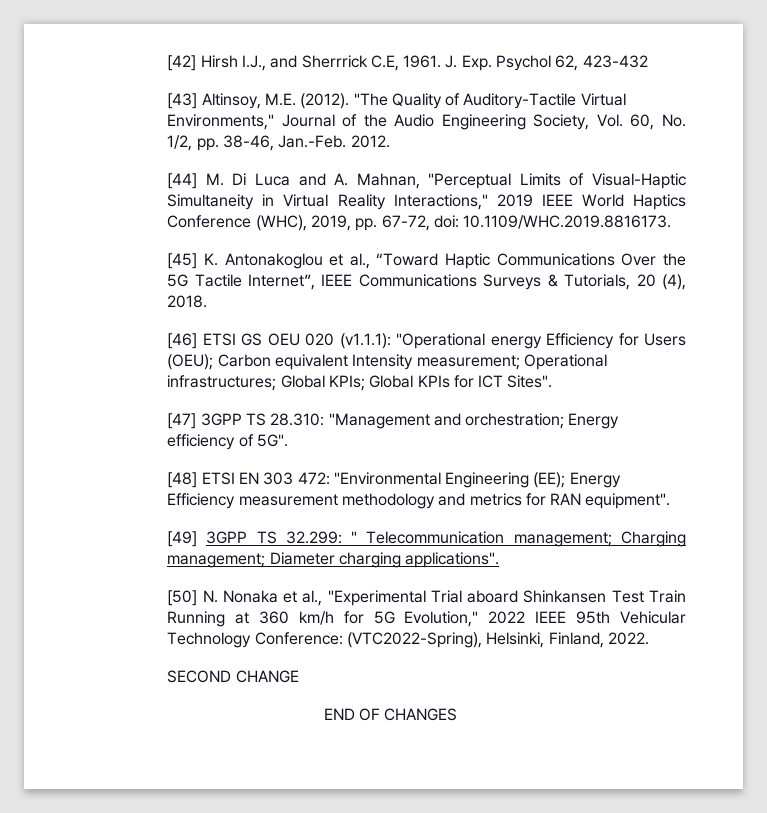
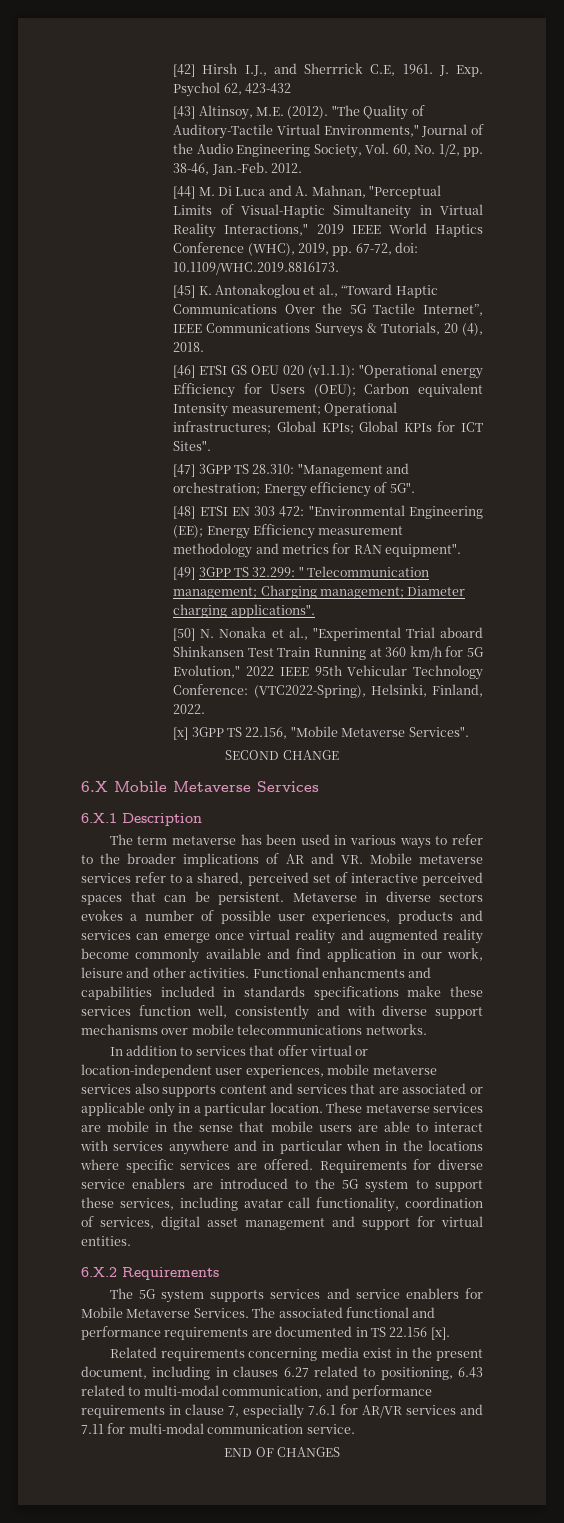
[167,670,299,683] SECOND CHANGE -> [173,726,469,740] [225,750,339,760] [81,781,319,792] [81,813,202,826] [109,834,484,849] [81,853,483,867] [81,872,483,886] [81,891,483,905] [81,910,483,924] [81,929,483,944] [81,948,483,963] [81,967,432,978] [81,986,483,1000] [81,1005,484,1020] [81,1024,427,1035] [109,1045,369,1056] [81,1064,437,1078] [81,1083,483,1097] [81,1102,483,1117] [81,1121,483,1132] [80,1140,483,1155] [80,1159,484,1173] [81,1178,483,1193] [81,1197,484,1212] [81,1216,483,1230] [81,1236,131,1246] [81,1267,219,1280] [109,1288,483,1303] [81,1307,436,1318] [81,1326,450,1340] [109,1347,483,1361] [81,1366,483,1380] [81,1385,432,1399] [81,1404,483,1419] [81,1423,355,1434] [x] 3GPP TS 22.156, "Mobile Metaverse Services". // SECOND CHANGE // 6.X Mobile Metaverse Services // 6.X.1 Description // The term metaverse has been used in various ways to refer to the broader implications of AR and VR. Mobile metaverse services refer to a shared, perceived set of interactive perceived spaces that can be persistent. Metaverse in diverse sectors evokes a number of possible user experiences, products and services can emerge once virtual reality and augmented reality become commonly available and find application in our work, leisure and other activities. Functional enhancments and capabilities included in standards specifications make these services function well, consistently and with diverse support mechanisms over mobile telecommunications networks. // In addition to services that offer virtual or location-independent user experiences, mobile metaverse services also supports content and services that are associated or applicable only in a particular location. These metaverse services are mobile in the sense that mobile users are able to interact with services anywhere and in particular when in the locations where specific services are offered. Requirements for diverse service enablers are introduced to the 5G system to support these services, including avatar call functionality, coordination of services, digital asset management and support for virtual entities. // 6.X.2 Requirements // The 5G system supports services and service enablers for Mobile Metaverse Services. The associated functional and performance requirements are documented in TS 22.156 [x]. // Related requirements concerning media exist in the present document, including in clauses 6.27 related to positioning, 6.43 related to multi-modal communication, and performance requirements in clause 7, especially 7.6.1 for AR/VR services and 7.11 for multi-modal communication service.

